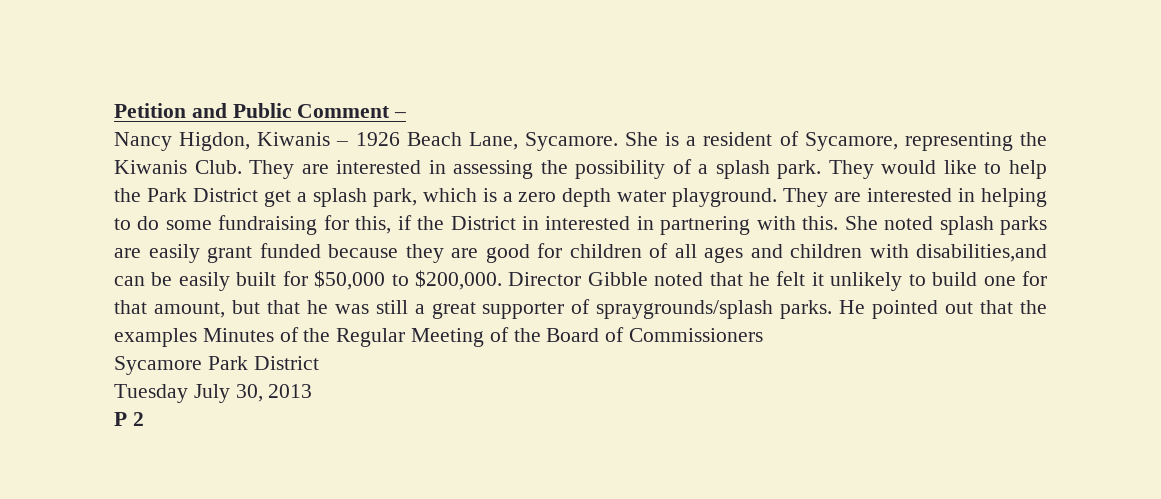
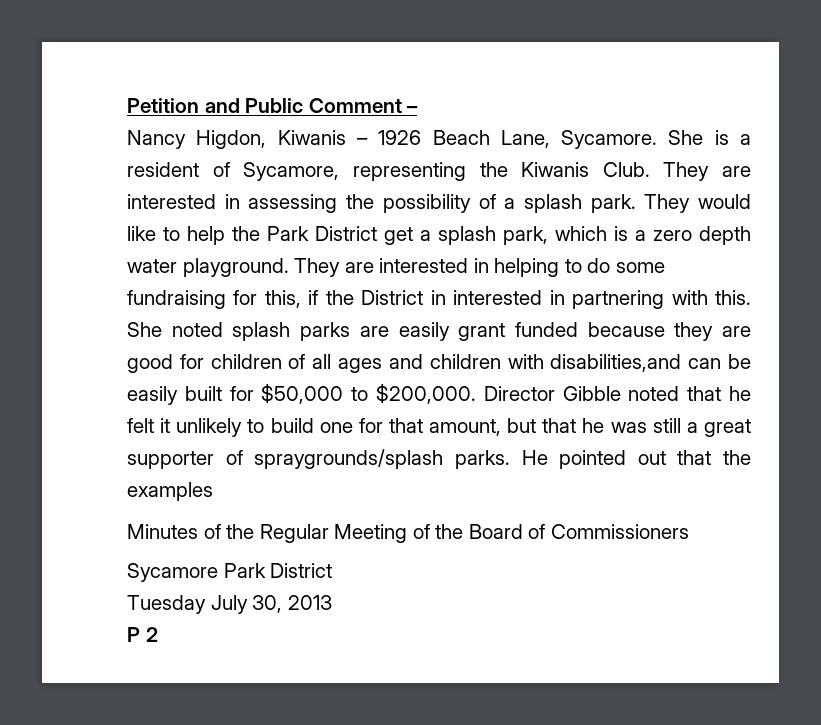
(197, 337) none -> (213, 491) //

